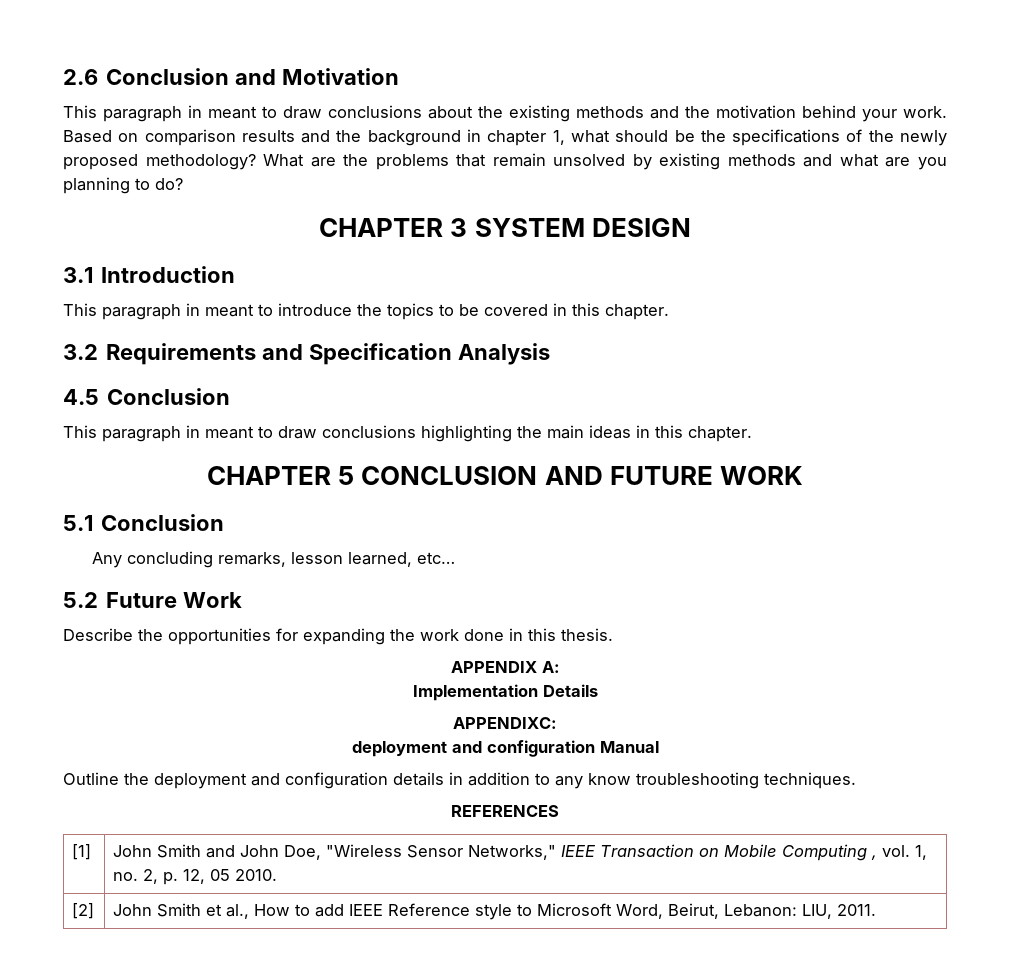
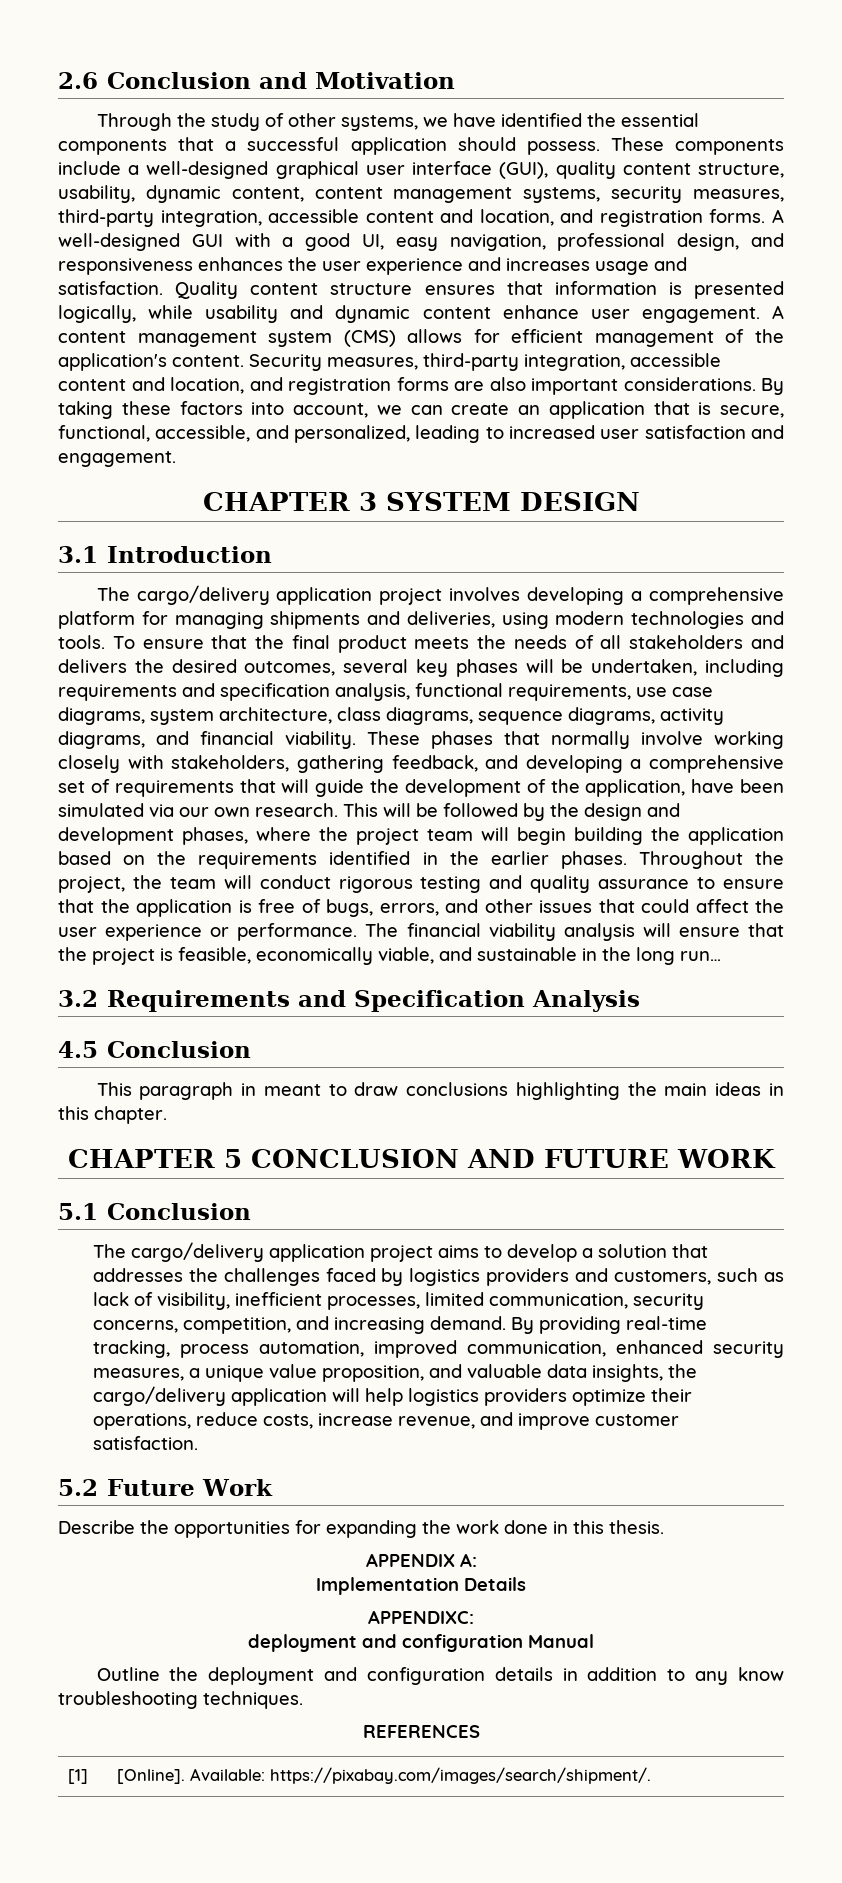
[63,105,947,122] [63,129,947,146] [63,153,947,170] [63,177,183,194] This paragraph in meant to draw conclusions about the existing methods and the motivation behind your work. Based on comparison results and the background in chapter 1, what should be the specifications of the newly proposed methodology? What are the problems that remain unsolved by existing methods and what are you planning to do? -> [96,113,699,131] [58,137,784,155] [58,161,784,179] [58,185,784,203] [58,209,784,227] [58,233,784,251] [58,257,687,275] [58,281,784,299] [58,305,784,323] [58,329,784,347] [58,353,721,371] [58,377,784,395] [58,401,784,419] [58,425,785,443] [58,451,176,467] Through the study of other systems, we have identified the essential components that a successful application should possess. These components include a well-designed graphical user interface (GUI), quality content structure, usability, dynamic content, content management systems, security measures, third-party integration, accessible content and location, and registration forms. A well-designed GUI with a good UI, easy navigation, professional design, and responsiveness enhances the user experience and increases usage and satisfaction. Quality content structure ensures that information is presented logically, while usability and dynamic content enhance user engagement. A content management system (CMS) allows for efficient management of the application's content. Security measures, third-party integration, accessible content and location, and registration forms are also important considerations. By taking these factors into account, we can create an application that is secure, functional, accessible, and personalized, leading to increased user satisfaction and engagement.
[63,303,669,320] This paragraph in meant to introduce the topics to be covered in this chapter. -> [96,585,784,605] [58,611,784,629] [58,635,784,653] [58,659,784,677] [58,683,713,701] [58,707,724,725] [58,731,784,749] [58,755,784,773] [58,779,785,797] [58,803,680,821] [58,827,784,845] [58,851,785,869] [58,875,784,893] [58,899,784,917] [58,923,785,941] [58,947,721,965] The cargo/delivery application project involves developing a comprehensive platform for managing shipments and deliveries, using modern technologies and tools. To ensure that the final product meets the needs of all stakeholders and delivers the desired outcomes, several key phases will be undertaken, including requirements and specification analysis, functional requirements, use case diagrams, system architecture, class diagrams, sequence diagrams, activity diagrams, and financial viability. These phases that normally involve working closely with stakeholders, gathering feedback, and developing a comprehensive set of requirements that will guide the development of the application, have been simulated via our own research. This will be followed by the design and development phases, where the project team will begin building the application based on the requirements identified in the earlier phases. Throughout the project, the team will conduct rigorous testing and quality assurance to ensure that the application is free of bugs, errors, and other issues that could affect the user experience or performance. The financial viability analysis will ensure that the project is feasible, economically viable, and sustainable in the long run…
[92,551,456,568] Any concluding remarks, lesson learned, etc… -> [92,1242,708,1262] [92,1268,784,1286] [92,1292,704,1310] [92,1316,707,1334] [92,1340,784,1358] [92,1364,697,1382] [92,1386,692,1406] [92,1412,679,1430] [92,1436,198,1450] The cargo/delivery application project aims to develop a solution that addresses the challenges faced by logistics providers and customers, such as lack of visibility, inefficient processes, limited communication, security concerns, competition, and increasing demand. By providing real-time tracking, process automation, improved communication, enhanced security measures, a unique value proposition, and valuable data insights, the cargo/delivery application will help logistics providers optimize their operations, reduce costs, increase revenue, and improve customer satisfaction.
[113,844,928,861] [113,869,278,885] [72,903,95,919] [113,903,877,920] John Smith and John Doe, "Wireless Sensor Networks," IEEE Transaction on Mobile Computing , vol. 1, no. 2, p. 12, 05 2010. // [2] | John Smith et al., How to add IEEE Reference style to Microsoft Word, Beirut, Lebanon: LIU, 2011. -> [116,1767,651,1784] [Online]. Available: https://pixabay.com/images/search/shipment/.

